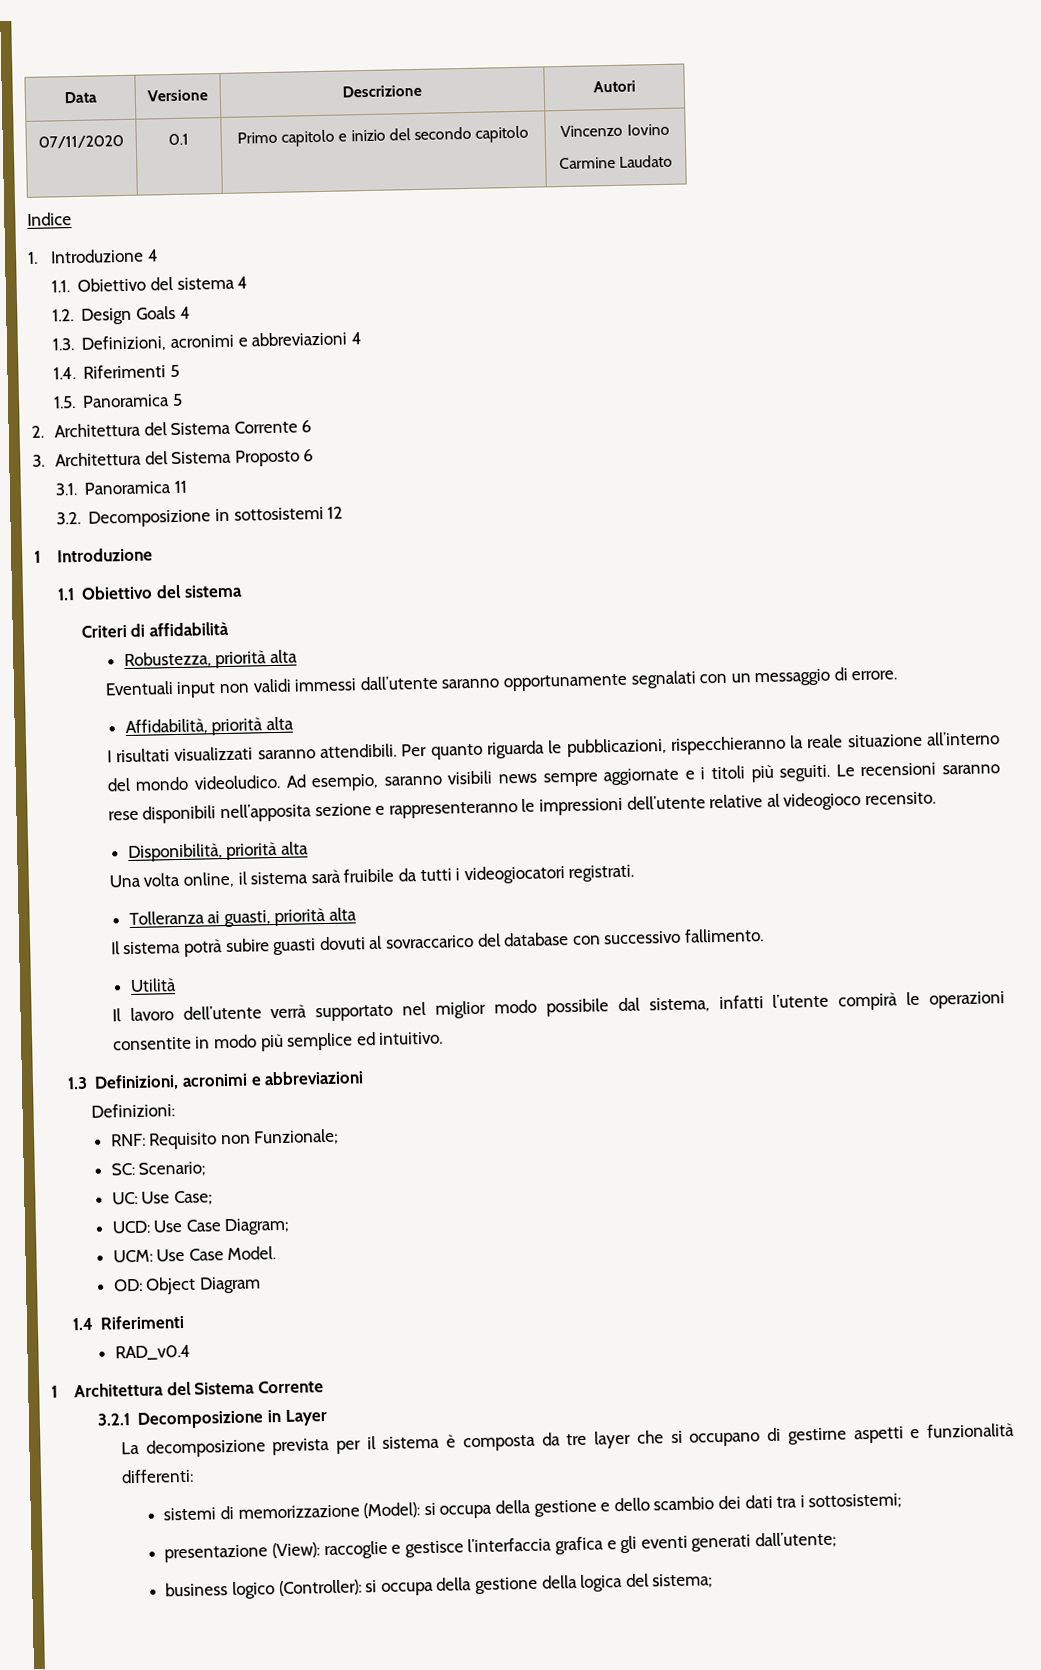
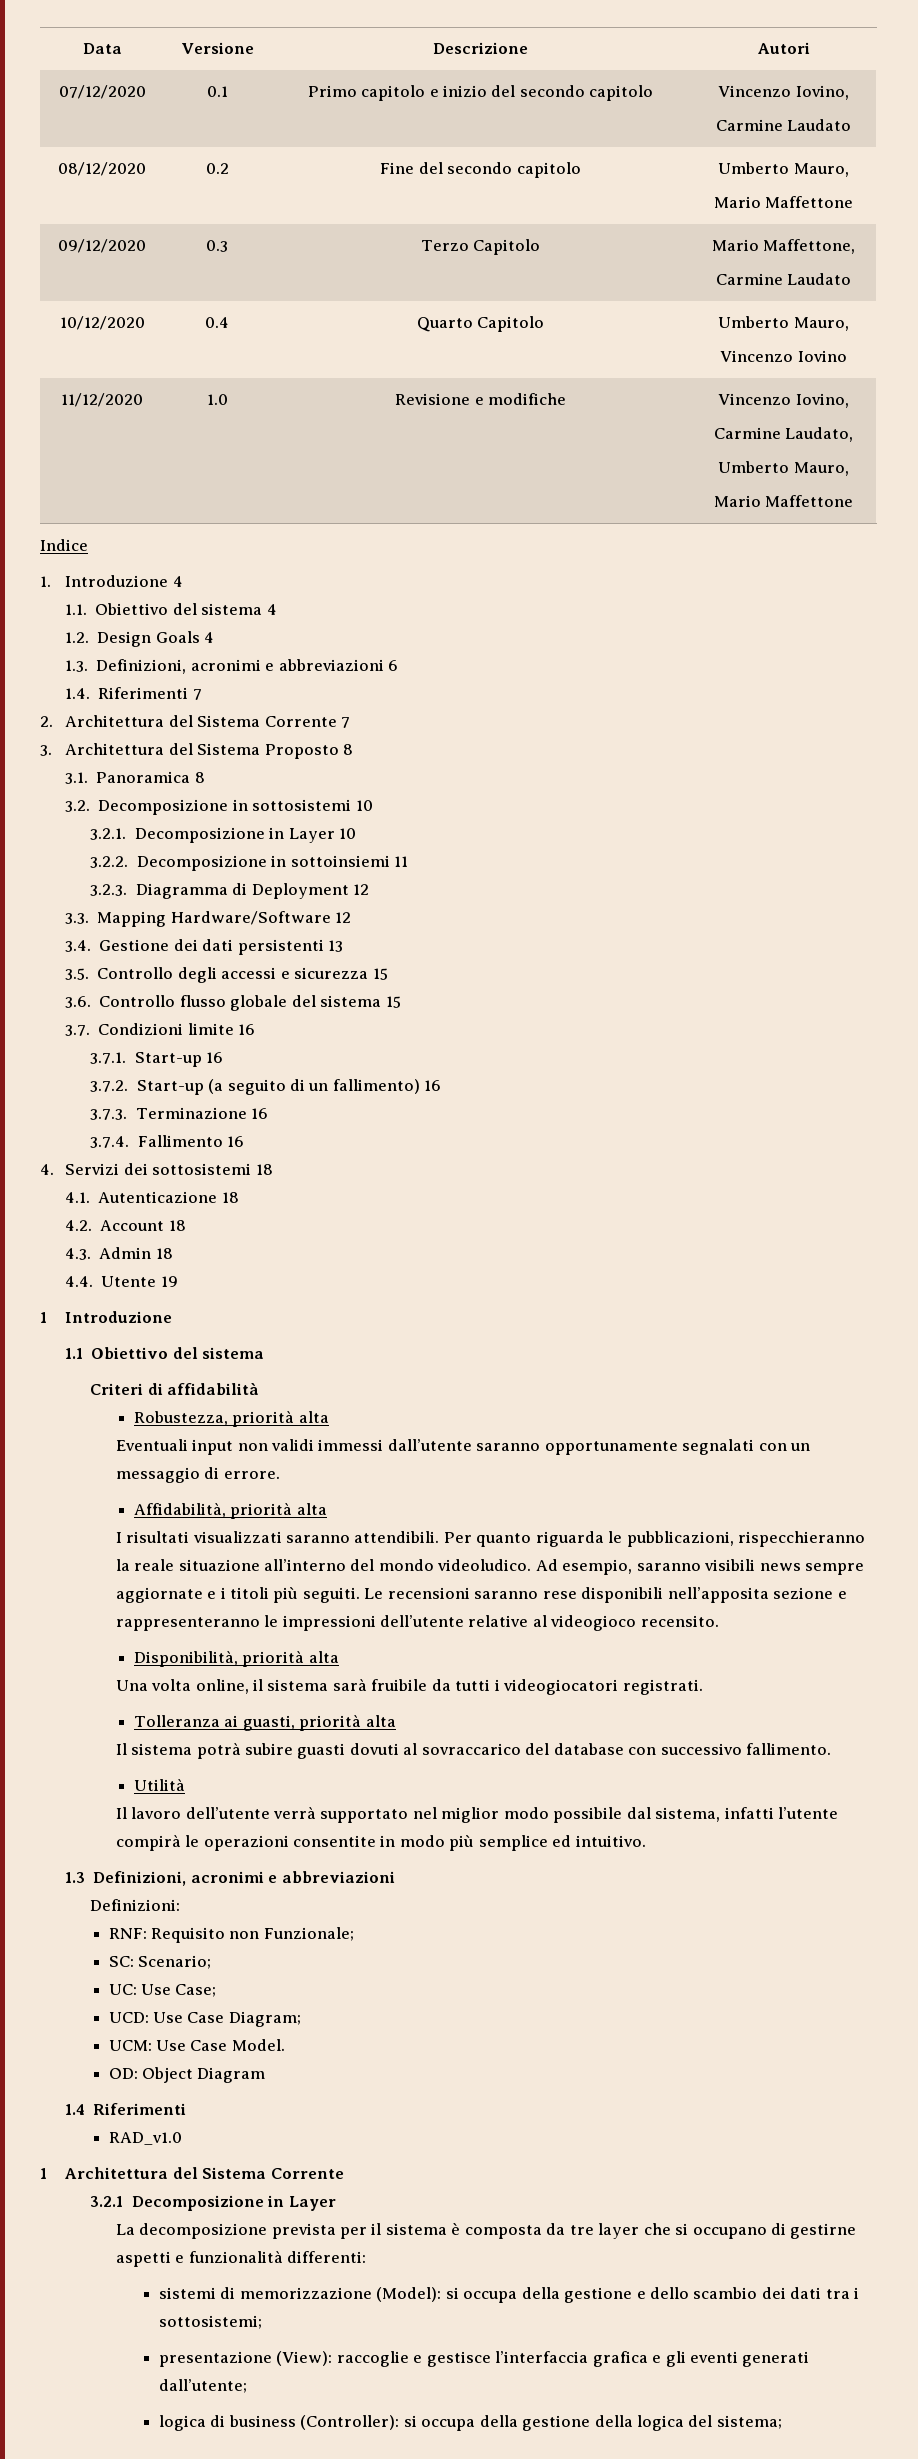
[38,134,125,149] 07/11/2020 -> [58,85,146,99] 07/12/2020
[626,123,670,136] [558,154,674,170] Iovino // Carmine Laudato -> [795,85,849,100] [715,119,852,131] [58,162,146,176] [205,163,229,174] [380,162,581,178] [718,162,849,177] [713,196,854,208] [58,239,146,253] [206,240,228,252] [420,239,541,255] [711,239,856,254] [715,273,852,285] [59,316,145,330] [205,317,229,328] [416,316,545,332] [718,316,849,331] [720,350,847,362] [61,393,143,407] [206,394,228,405] [395,393,566,405] [718,393,849,408] [713,427,854,442] [718,461,849,476] [713,495,854,507] Iovino, // Carmine Laudato // 08/12/2020 | 0.2 | Fine del secondo capitolo | Umberto Mauro, // Mario Maffettone // 09/12/2020 | 0.3 | Terzo Capitolo | Mario Maffettone, // Carmine Laudato // 10/12/2020 | 0.4 | Quarto Capitolo | Umberto Mauro, // Vincenzo Iovino // 11/12/2020 | 1.0 | Revisione e modifiche | Vincenzo Iovino, // Carmine Laudato, // Umberto Mauro, // Mario Maffettone
[350,332,362,345] 4 -> [388,660,399,671] 6
[170,364,181,378] [52,393,184,409] 5 // 1.5. Panoramica 5 -> [192,689,202,700] 7
[301,420,313,433] 6 -> [341,717,351,728] 7
[303,449,315,462] 6 -> [343,744,354,755] 8
[174,480,188,493] 11 -> [194,772,205,783] 8
[327,506,344,519] 12 -> [355,800,373,811] [90,827,357,843] [90,855,409,871] [90,883,370,899] [65,911,352,927] [65,939,344,955] [65,967,388,983] [65,995,401,1011] [65,1023,256,1036] [90,1052,224,1067] [90,1079,442,1095] [90,1107,269,1120] [90,1135,245,1148] [40,1163,273,1175] [65,1191,239,1203] [65,1220,186,1231] [65,1247,173,1260] [65,1276,178,1287] 10 // 3.2.1. Decomposizione in Layer 10 // 3.2.2. Decomposizione in sottoinsiemi 11 // 3.2.3. Diagramma di Deployment 12 // 3.3. Mapping Hardware/Software 12 // 3.4. Gestione dei dati persistenti 13 // 3.5. Controllo degli accessi e sicurezza 15 // 3.6. Controllo flusso globale del sistema 15 // 3.7. Condizioni limite 16 // 3.7.1. Start-up 16 // 3.7.2. Start-up (a seguito di un fallimento) 16 // 3.7.3. Terminazione 16 // 3.7.4. Fallimento 16 // 4. Servizi dei sottosistemi 18 // 4.1. Autenticazione 18 // 4.2. Account 18 // 4.3. Admin 18 // 4.4. Utente 19
[114,1344,191,1361] RAD_v0.4 -> [108,2132,182,2145] RAD_v1.0
[165,1581,276,1600] business logico -> [158,2415,296,2431] logica di business

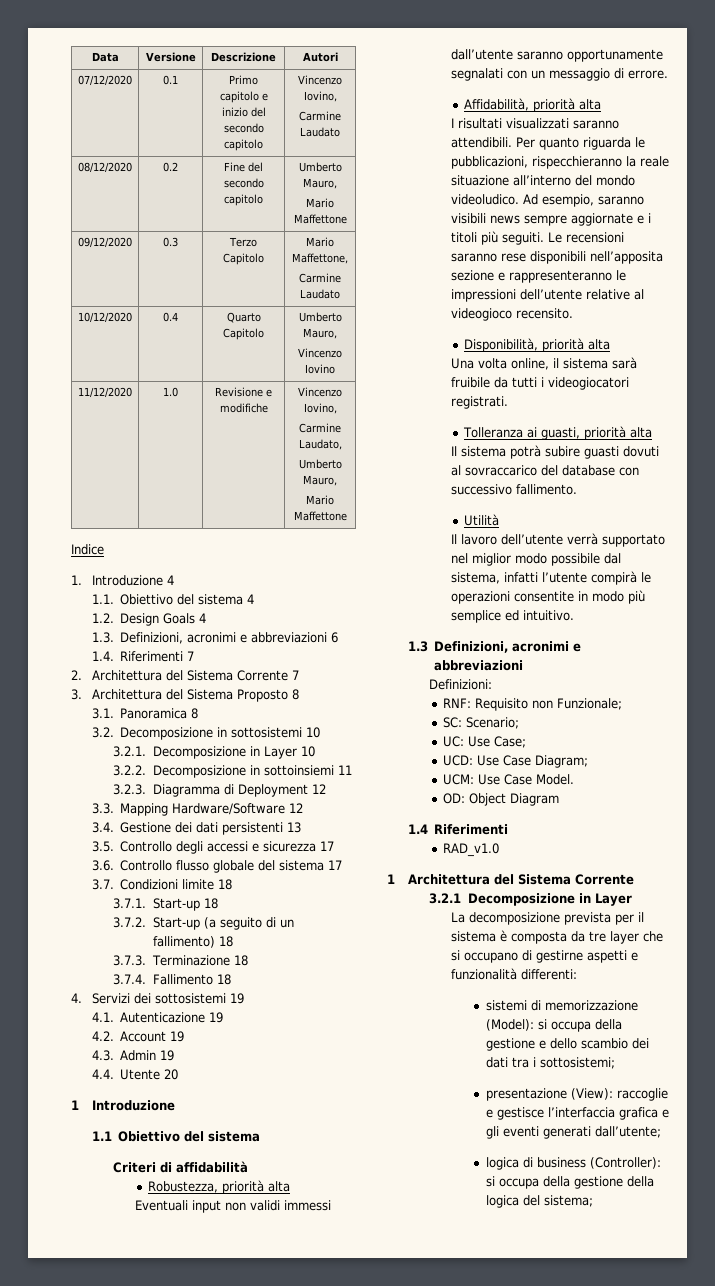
[372,968,388,980] 15 -> [320,841,335,851] 17
[385,996,401,1008] 15 -> [328,860,343,870] 17
[238,1024,256,1035] 16 -> [218,879,233,890] 18
[206,1052,224,1063] 16 -> [203,898,218,909] 18
[424,1080,442,1091] 16 -> [218,936,233,947] 18
[251,1108,269,1119] 16 -> [233,955,248,966] 18
[227,1136,245,1147] 16 -> [216,974,231,985] 18
[255,1164,273,1175] 18 -> [230,993,245,1004] 19
[221,1192,239,1203] 18 -> [209,1012,224,1023] 19
[168,1220,186,1231] 18 -> [170,1031,185,1042] 19
[155,1248,173,1259] 18 -> [160,1050,175,1061] 19
[160,1276,178,1287] 19 -> [164,1069,179,1080] 20

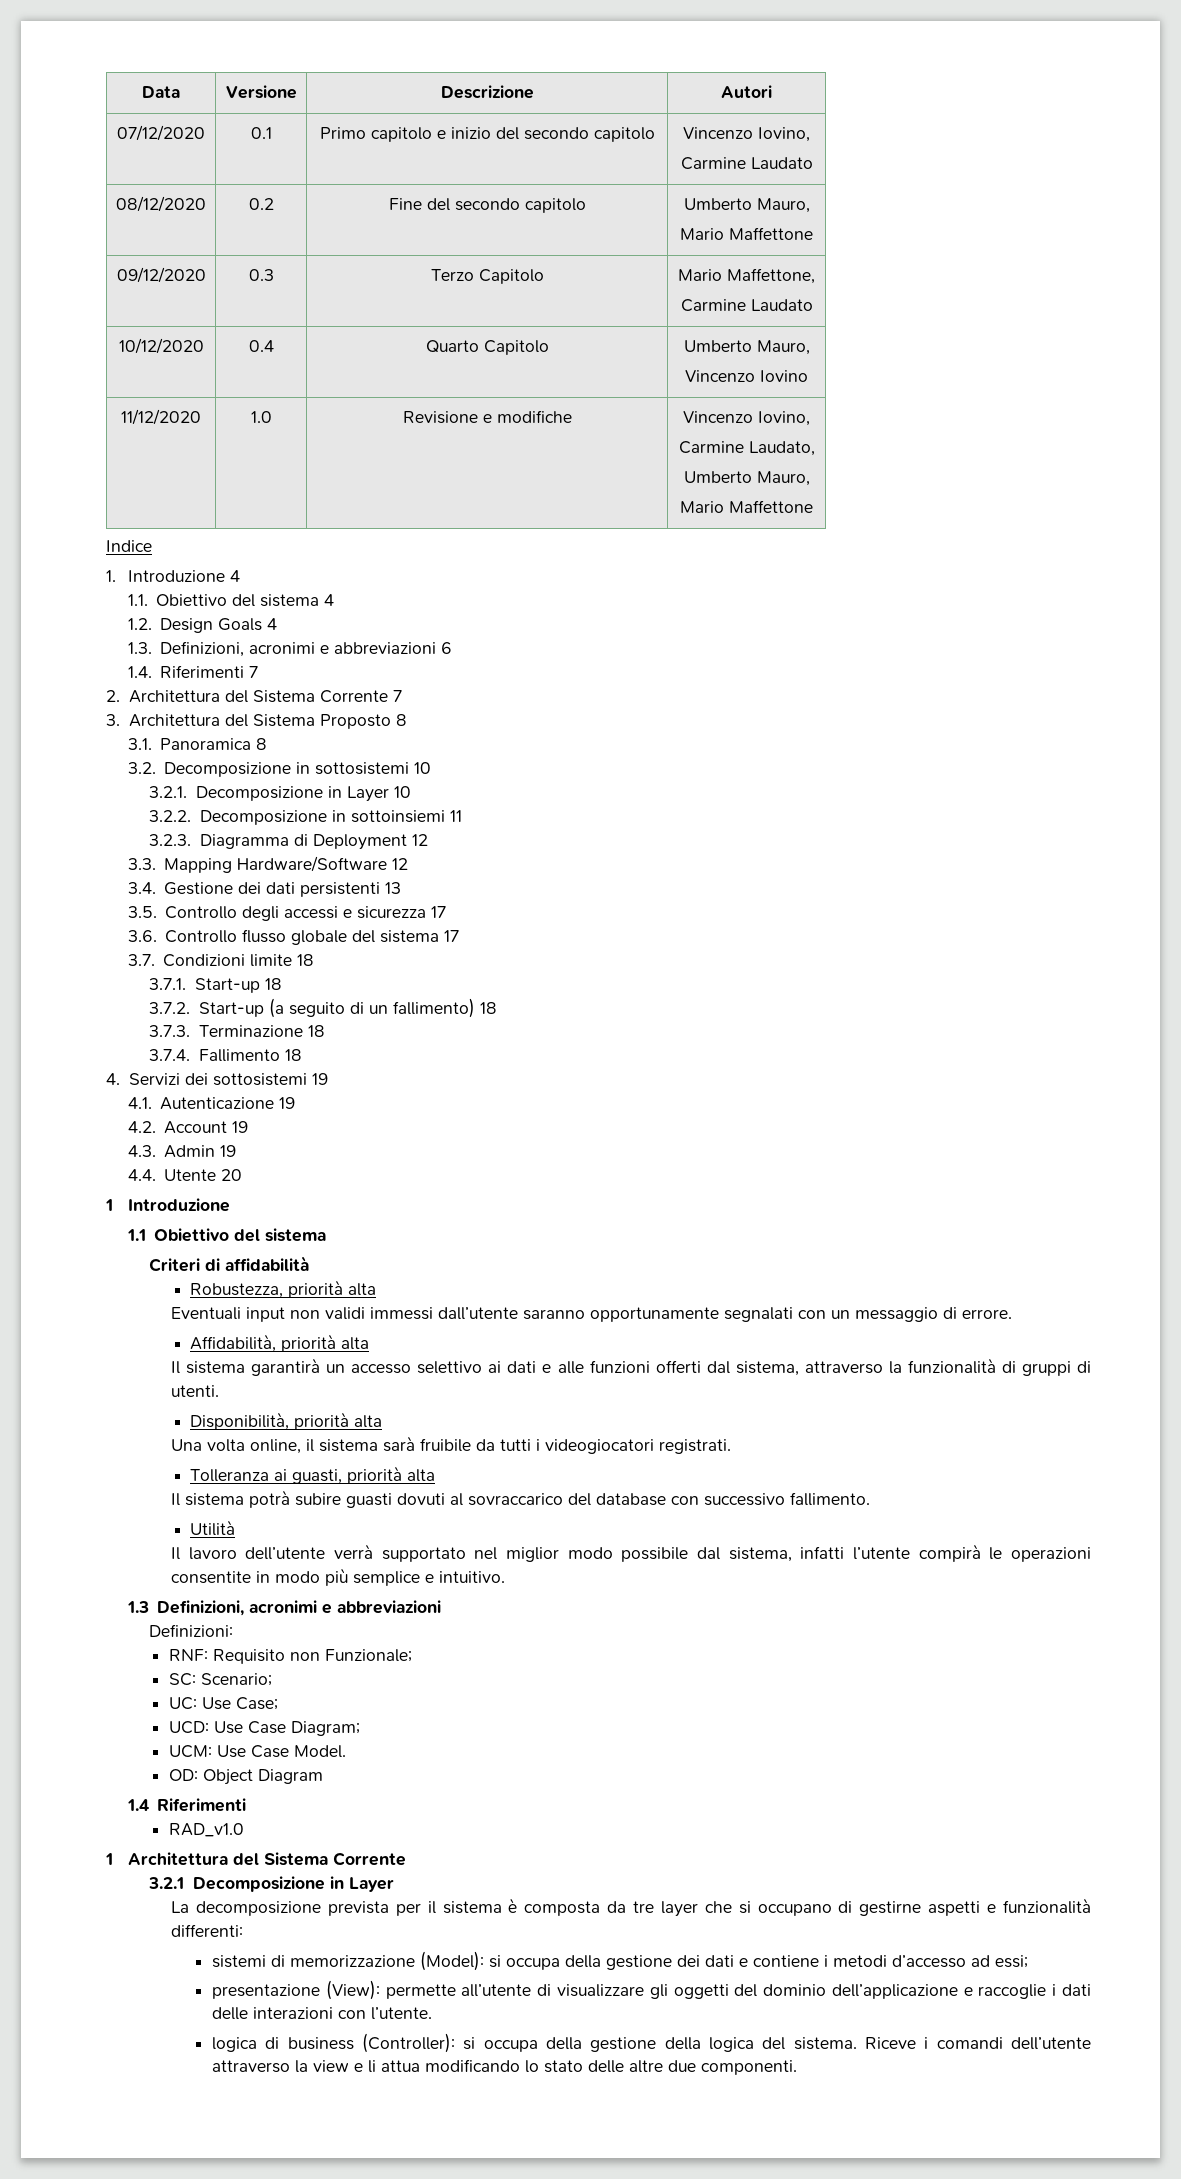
[450,118,619,129] [450,137,645,150] [450,156,669,169] [450,175,635,186] [450,194,644,207] [450,213,651,226] [450,231,624,245] [450,251,663,264] [450,270,626,283] [450,289,644,302] [450,308,573,321] I risultati visualizzati saranno attendibili. Per quanto riguarda le pubblicazioni, rispecchieranno la reale situazione all’interno del mondo videoludico. Ad esempio, saranno visibili news sempre aggiornate e i titoli più seguiti. Le recensioni saranno rese disponibili nell’apposita sezione e rappresenteranno le impressioni dell’utente relative al videogioco recensito. -> [171,1358,1091,1376] [171,1385,220,1397] Il sistema garantirà un accesso selettivo ai dati e alle funzioni offerti dal sistema, attraverso la funzionalità di gruppi di utenti.
[504,610,519,621] ed -> [425,1574,435,1583] e
[538,1038,649,1049] [485,1057,615,1069] [485,1088,668,1101] [485,1107,669,1120] [485,1126,661,1139] e dello scambio dei dati tra i sottosistemi; // presentazione (View): raccoglie e gestisce l’interfaccia grafica e gli eventi generati dall’utente; -> [677,1955,1029,1968] [212,1980,1091,2000] [212,2007,433,2020] dei dati e contiene i metodi d’accesso ad essi; // presentazione (View): permette all’utente di visualizzare gli oggetti del dominio dell’applicazione e raccoglie i dati delle interazioni con l’utente.
[543,1195,593,1207] sistema; -> [793,2037,1091,2050] [212,2059,798,2075] sistema. Riceve i comandi dell’utente attraverso la view e li attua modificando lo stato delle altre due componenti.

